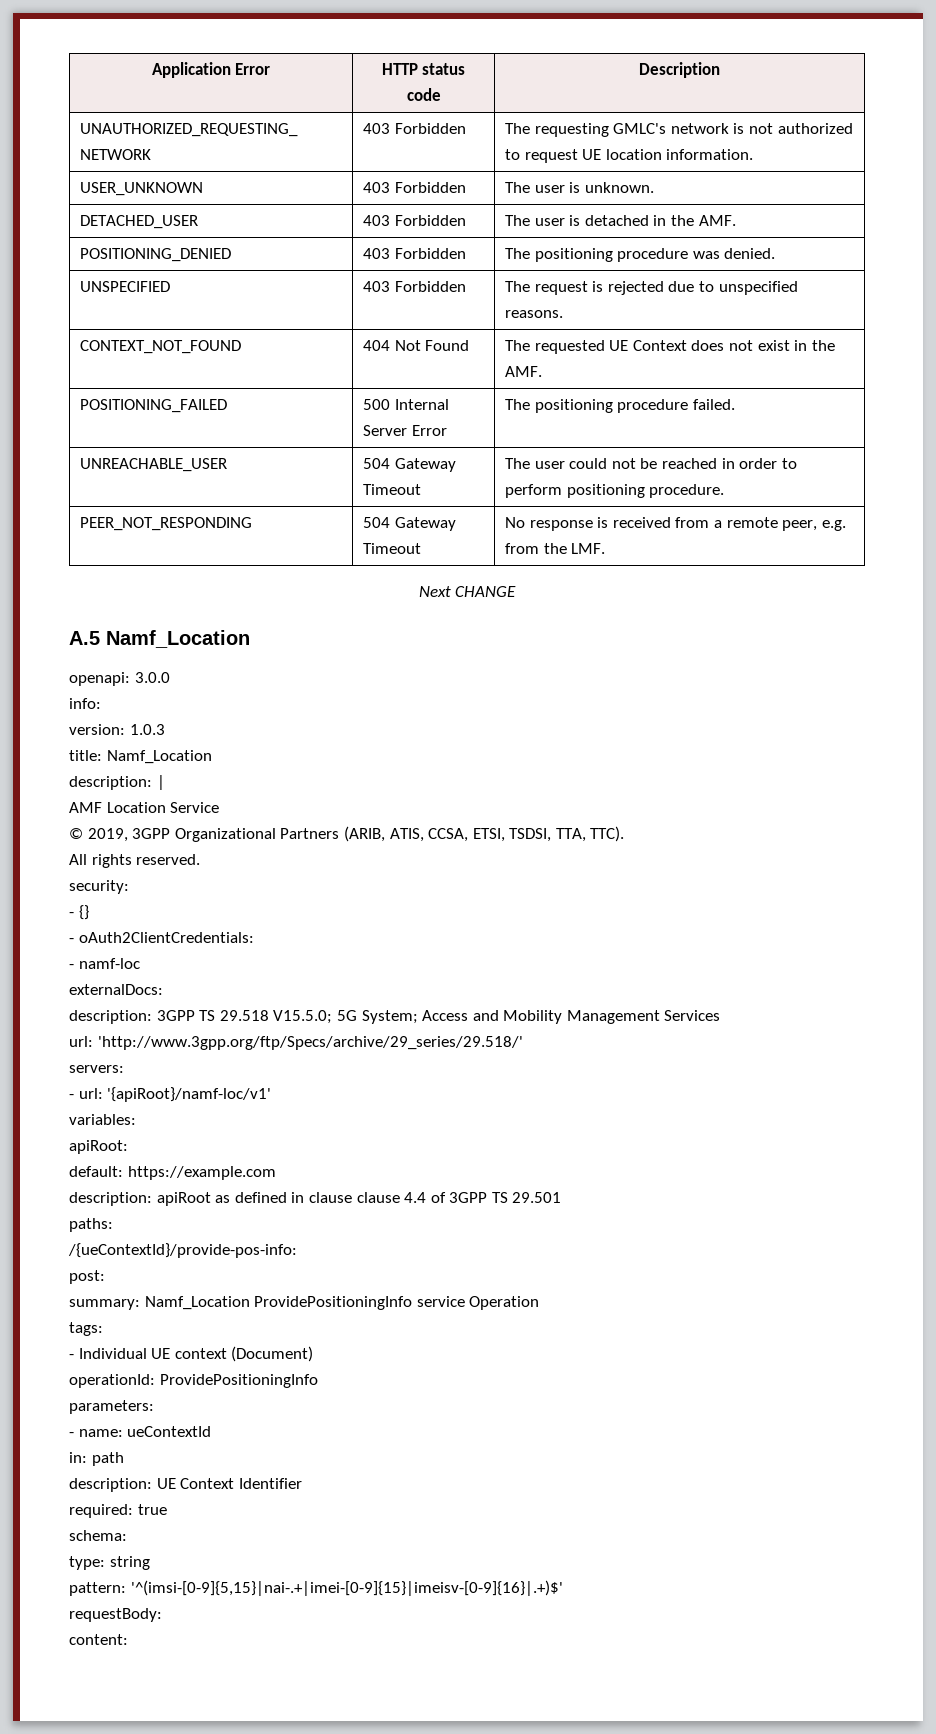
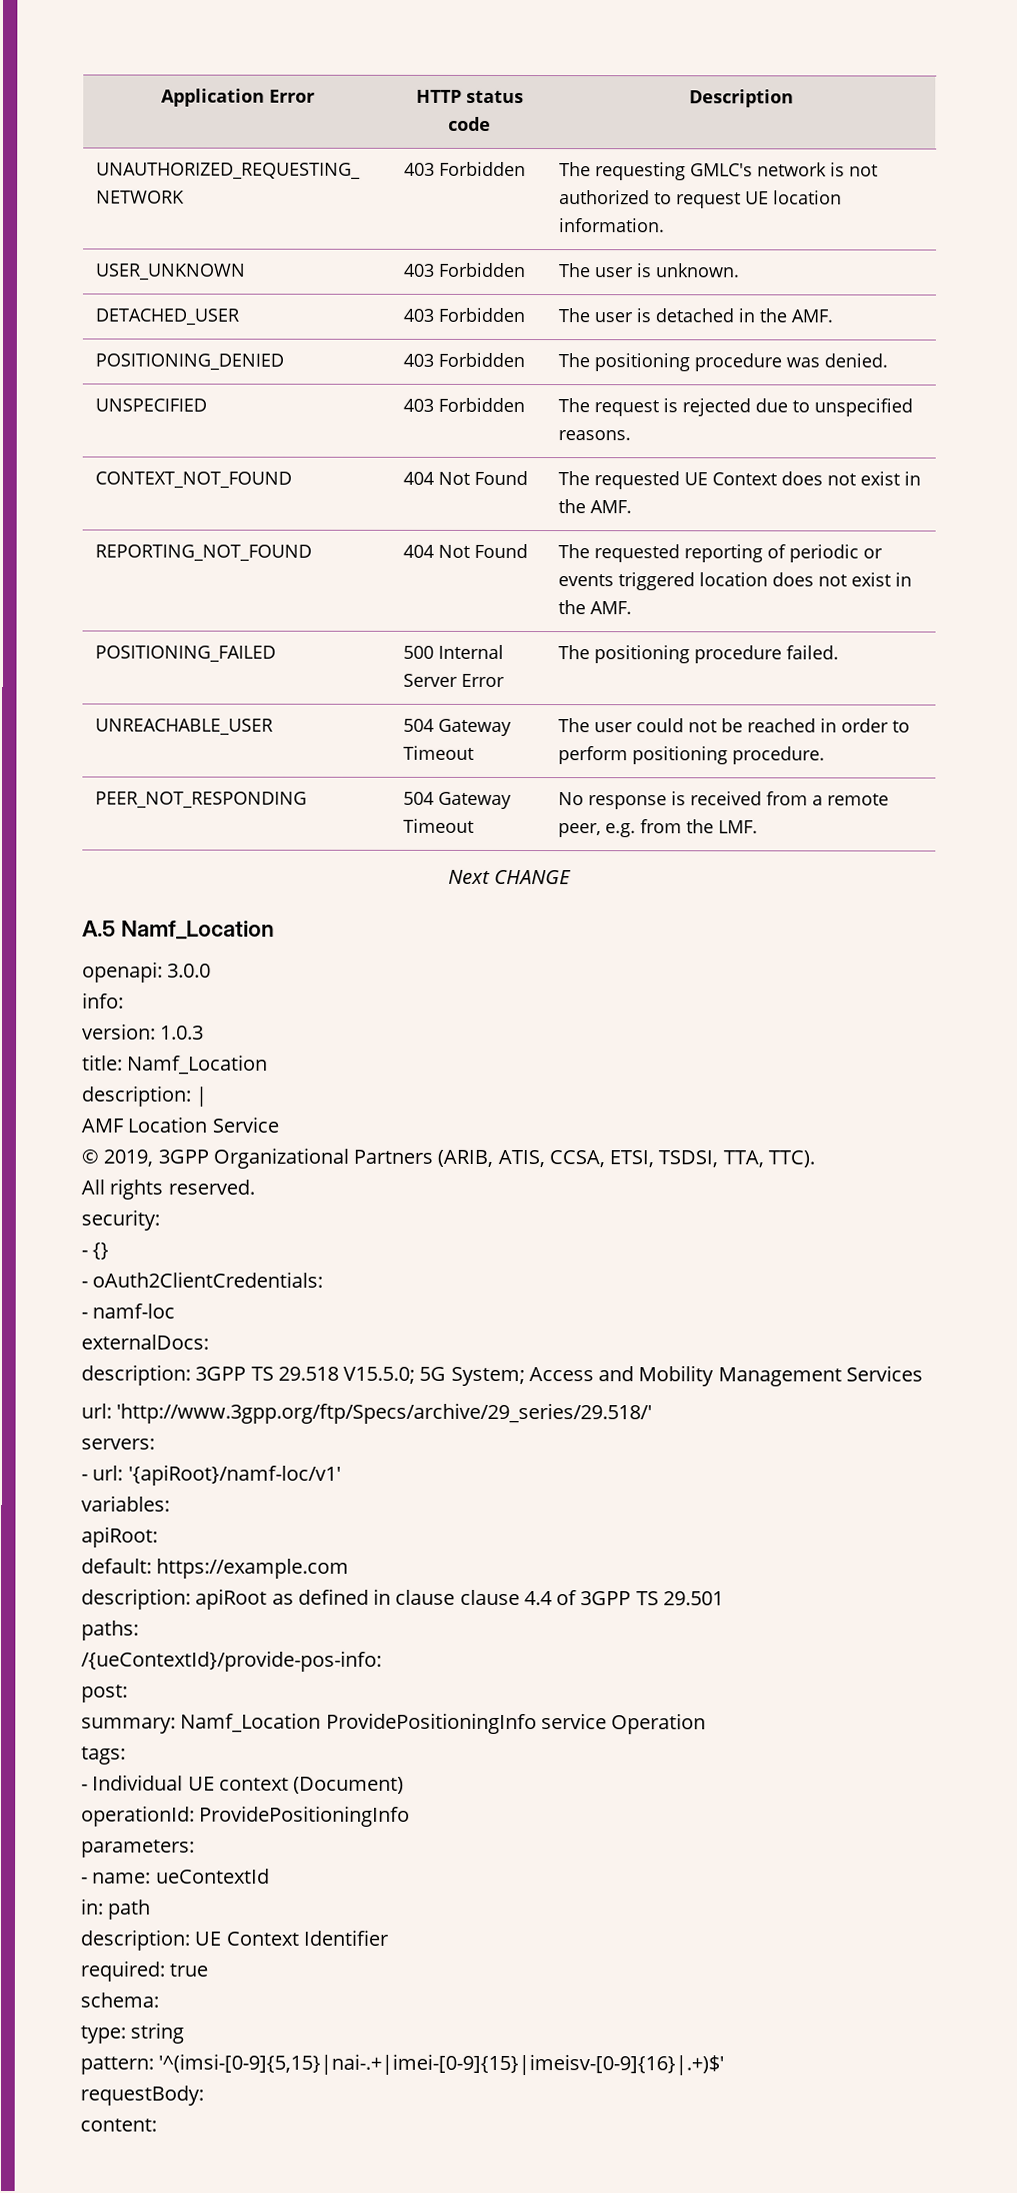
(542, 371) none -> [95,544,313,562] [403,543,529,559] [558,544,884,563] [558,572,913,591] [558,600,633,615] // REPORTING_NOT_FOUND | 404 Not Found | The requested reporting of periodic or events triggered location does not exist in the AMF.

